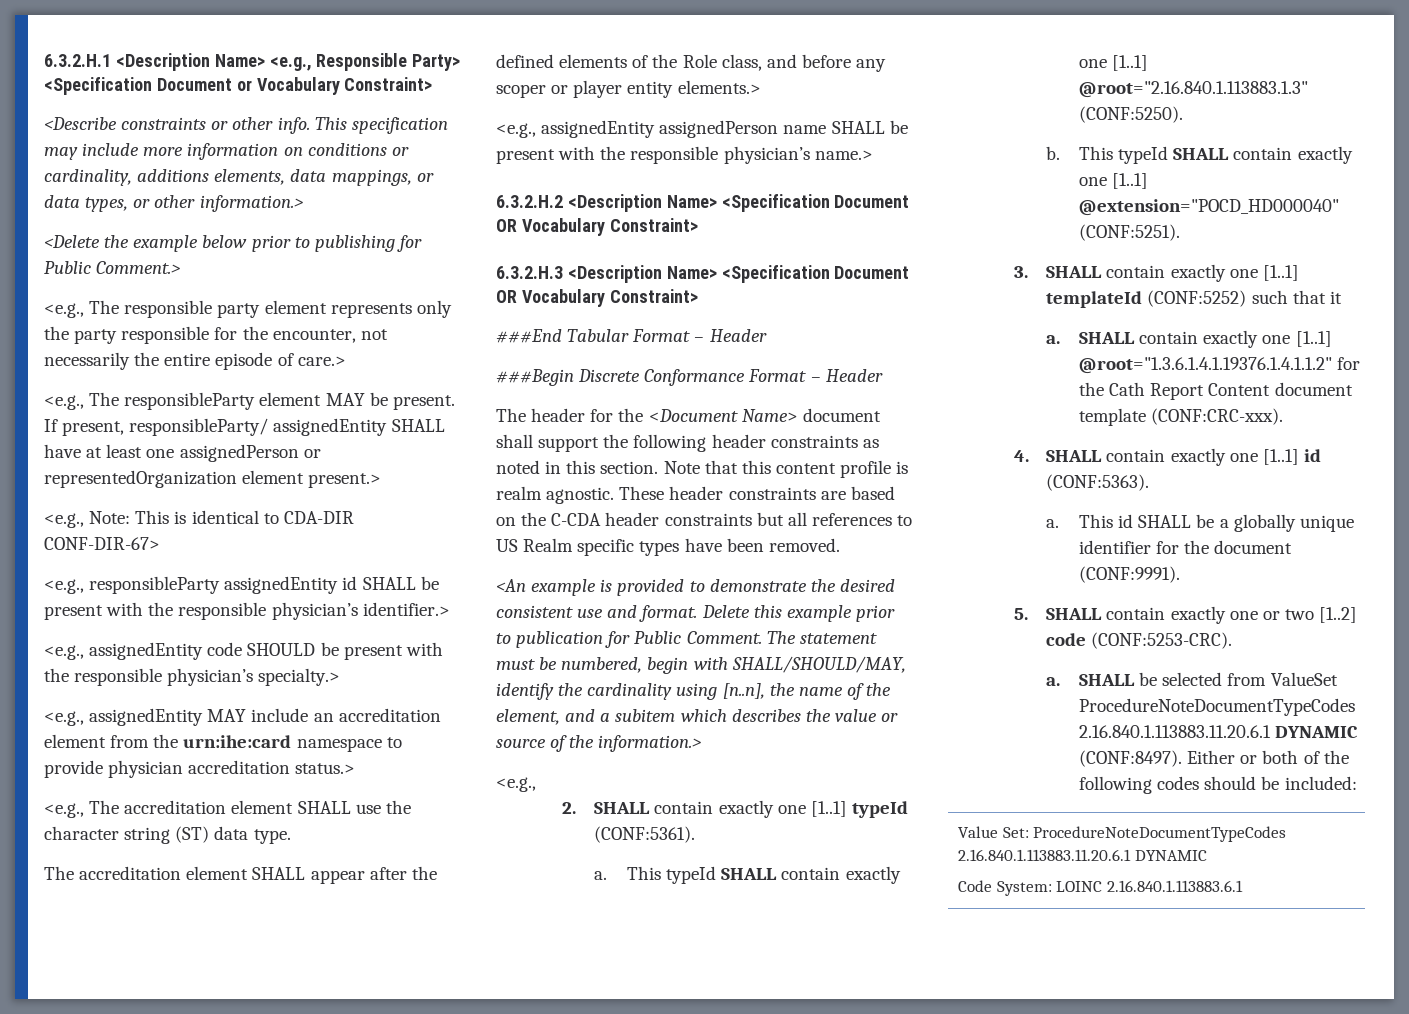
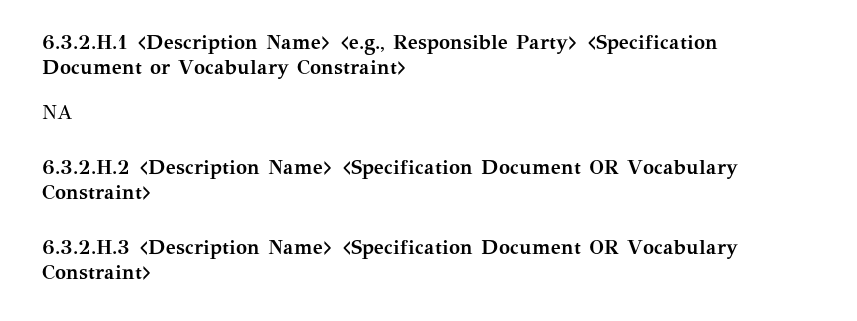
[44,117,448,134] [44,143,409,160] [44,169,434,186] [44,195,303,212] [44,235,422,252] [44,261,181,274] [44,300,452,318] [44,326,388,344] [44,352,346,370] [44,392,455,410] [44,418,445,436] [44,444,321,462] [44,470,382,488] [44,510,354,528] [44,537,160,550] [44,576,439,594] [44,602,450,620] [44,642,443,660] [44,668,341,686] [44,708,441,726] [44,734,402,752] [44,760,356,778] [44,800,411,818] [44,826,291,844] [44,866,437,884] [496,54,887,72] [496,80,761,98] [496,120,908,138] [496,146,873,164] <Describe constraints or other info. This specification may include more information on conditions or cardinality, additions elements, data mappings, or data types, or other information.> // <Delete the example below prior to publishing for Public Comment.> // <e.g., The responsible party element represents only the party responsible for the encounter, not necessarily the entire episode of care.> // <e.g., The responsibleParty element MAY be present. If present, responsibleParty/ assignedEntity SHALL have at least one assignedPerson or representedOrganization element present.> // <e.g., Note: This is identical to CDA-DIR CONF-DIR-67> // <e.g., responsibleParty assignedEntity id SHALL be present with the responsible physician’s identifier.> // <e.g., assignedEntity code SHOULD be present with the responsible physician’s specialty.> // <e.g., assignedEntity MAY include an accreditation element from the urn:ihe:card namespace to provide physician accreditation status.> // <e.g., The accreditation element SHALL use the character string (ST) data type. // The accreditation element SHALL appear after the defined elements of the Role class, and before any scoper or player entity elements.> // <e.g., assignedEntity assignedPerson name SHALL be present with the responsible physician’s name.> -> [42,105,72,119] NA
[496,329,767,343] [496,369,883,386] [496,408,881,422] [496,434,879,452] [496,460,909,478] [496,486,895,504] [496,512,913,526] [496,538,840,556] [496,579,895,596] [496,605,895,622] [496,631,877,648] [496,656,906,674] [496,683,892,700] [496,709,899,725] [496,735,702,752] [496,777,536,792] [561,800,908,818] [594,826,696,843] [594,866,901,884] [1079,55,1149,71] [1079,81,1309,98] [1079,106,1184,123] [1046,146,1353,164] [1079,173,1149,189] [1079,199,1340,216] [1079,224,1181,241] [1013,264,1299,282] [1046,290,1342,308] [1046,330,1332,348] [1079,357,1361,374] [1079,382,1353,400] [1079,408,1284,426] [1013,448,1321,466] [1046,474,1150,491] [1046,514,1354,532] [1079,540,1293,554] [1079,566,1181,583] [1013,606,1358,624] [1046,632,1233,649] [1046,672,1338,686] [1079,698,1356,716] [1079,725,1359,738] [1079,750,1349,767] [1079,776,1357,794] [958,826,1287,842] [958,849,1207,861] [958,880,1243,896] // ###End Tabular Format – Header // ###Begin Discrete Conformance Format – Header // The header for the <Document Name> document shall support the following header constraints as noted in this section. Note that this content profile is realm agnostic. These header constraints are based on the C-CDA header constraints but all references to US Realm specific types have been removed. // <An example is provided to demonstrate the desired consistent use and format. Delete this example prior to publication for Public Comment. The statement must be numbered, begin with SHALL/SHOULD/MAY, identify the cardinality using [n..n], the name of the element, and a subitem which describes the value or source of the information.> // <e.g., // 2. SHALL contain exactly one [1..1] typeId (CONF:5361). // a. This typeId SHALL contain exactly one [1..1] @root="2.16.840.1.113883.1.3" (CONF:5250). // b. This typeId SHALL contain exactly one [1..1] @extension="POCD_HD000040" (CONF:5251). // 3. SHALL contain exactly one [1..1] templateId (CONF:5252) such that it // a. SHALL contain exactly one [1..1] @root="1.3.6.1.4.1.19376.1.4.1.1.2" for the Cath Report Content document template (CONF:CRC-xxx). // 4. SHALL contain exactly one [1..1] id (CONF:5363). // a. This id SHALL be a globally unique identifier for the document (CONF:9991). // 5. SHALL contain exactly one or two [1..2] code (CONF:5253-CRC). // a. SHALL be selected from ValueSet ProcedureNoteDocumentTypeCodes 2.16.840.1.113883.11.20.6.1 DYNAMIC (CONF:8497). Either or both of the following codes should be included: // Value Set: ProcedureNoteDocumentTypeCodes 2.16.840.1.113883.11.20.6.1 DYNAMIC // Code System: LOINC 2.16.840.1.113883.6.1 -> (152, 272) none

